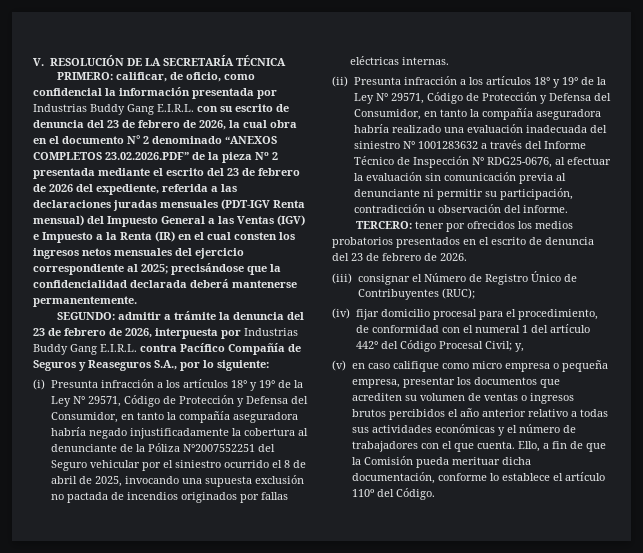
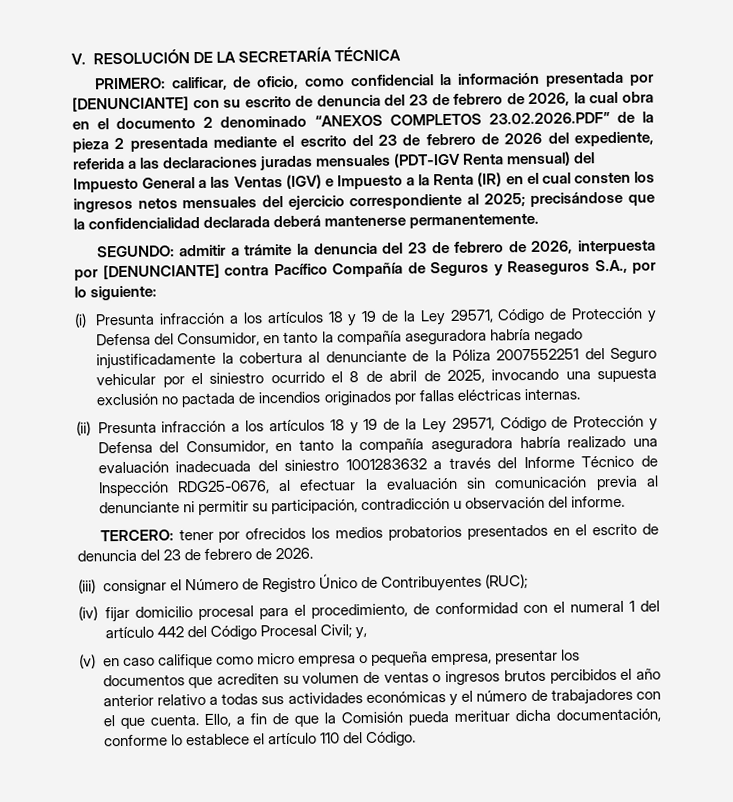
[33,104,194,115] Industrias Buddy Gang E.I.R.L. -> [72,96,189,112] [DENUNCIANTE]
[127,135,140,144] N° -> (197, 123) none
[255,152,269,160] Nº -> (109, 145) none
[244,328,298,336] [33,344,137,355] Industrias Buddy Gang E.I.R.L. -> [102,263,220,280] [DENUNCIANTE]
[230,380,303,391] [50,396,85,407] 18° y 19° de la Ley N° -> [327,310,446,327] 18 y 19 de la Ley
[182,444,255,452] N°2007552251 -> [496,348,580,361] 2007552251
[533,77,606,88] [353,93,388,104] 18° y 19° de la Ley N° -> [329,418,447,435] 18 y 19 de la Ley
[402,141,415,149] N° -> (340, 465) none
[471,157,484,165] N° -> (169, 489) none
[355,341,378,349] 442° -> [156,626,184,638] 442
[351,489,374,497] 110º -> [319,732,340,744] 110

